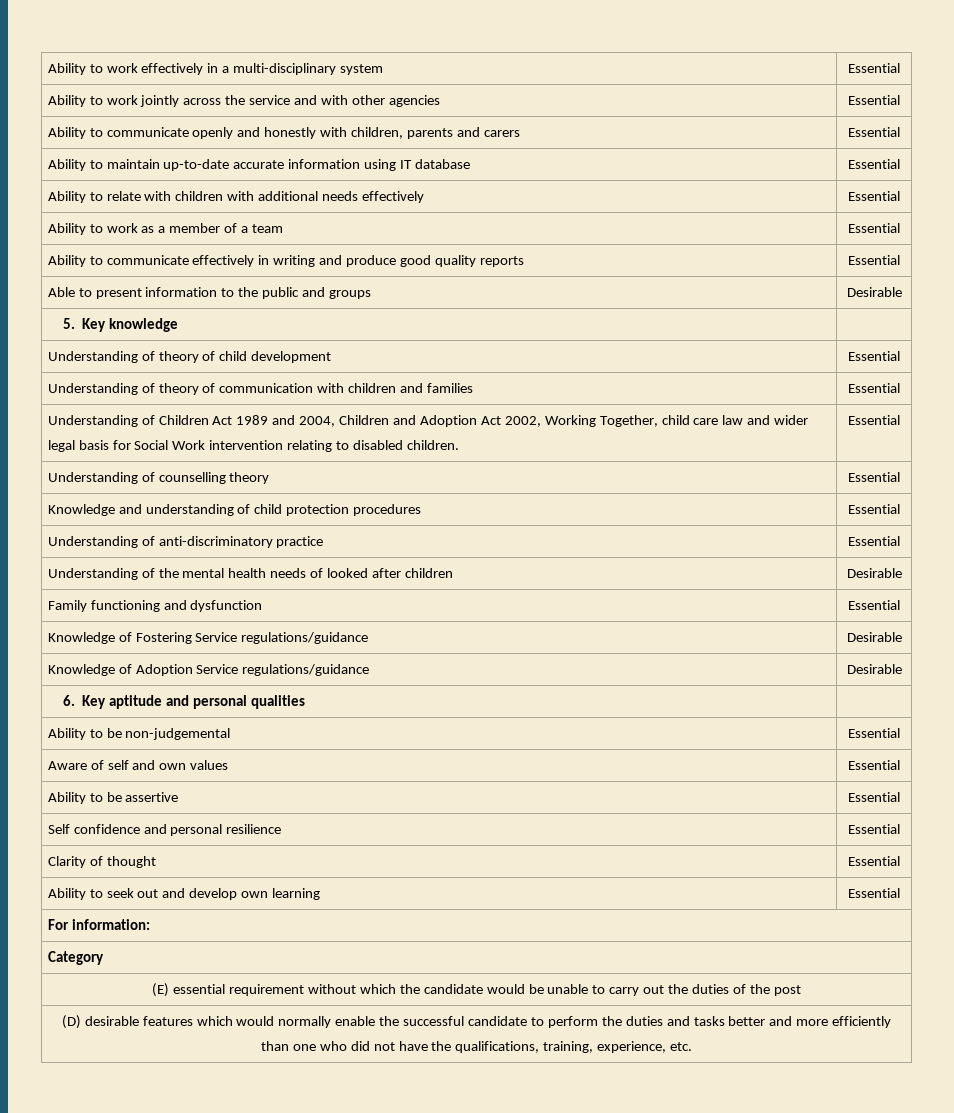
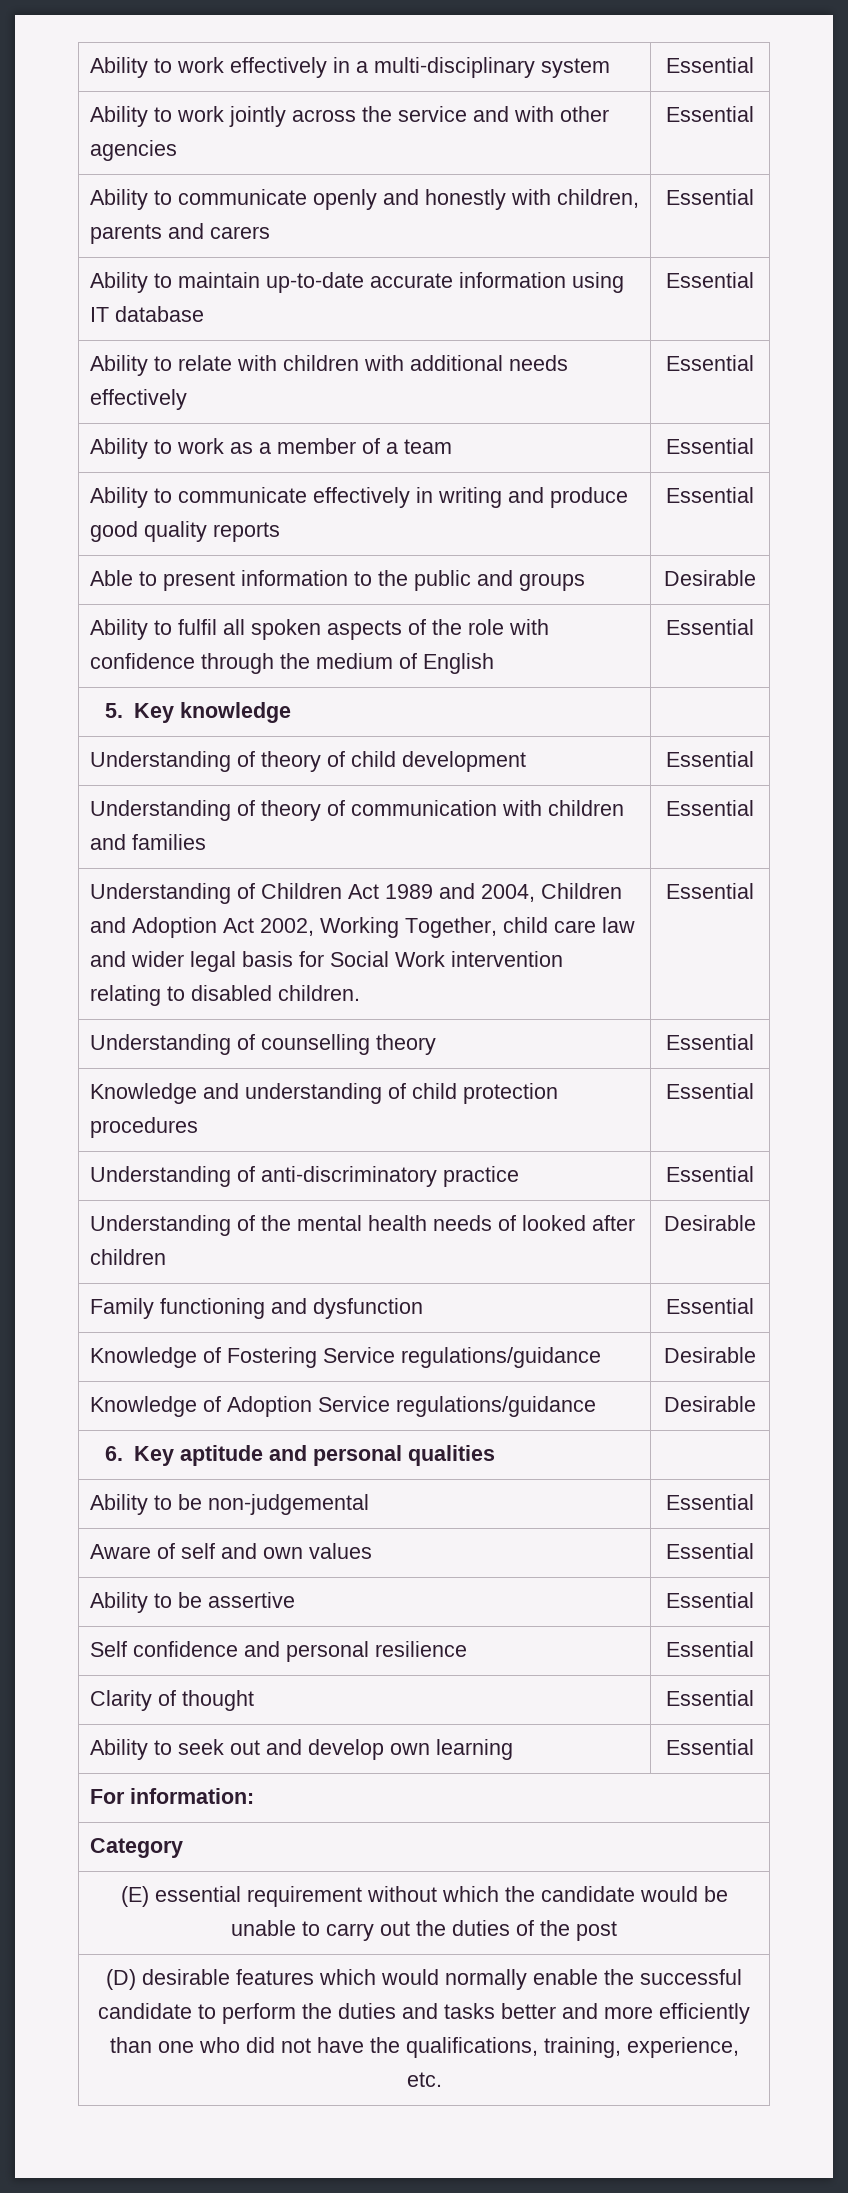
(902, 292) none -> [89,619,549,640] [89,653,494,674] [666,619,754,635] // Ability to fulfil all spoken aspects of the role with confidence through the medium of English | Essential

